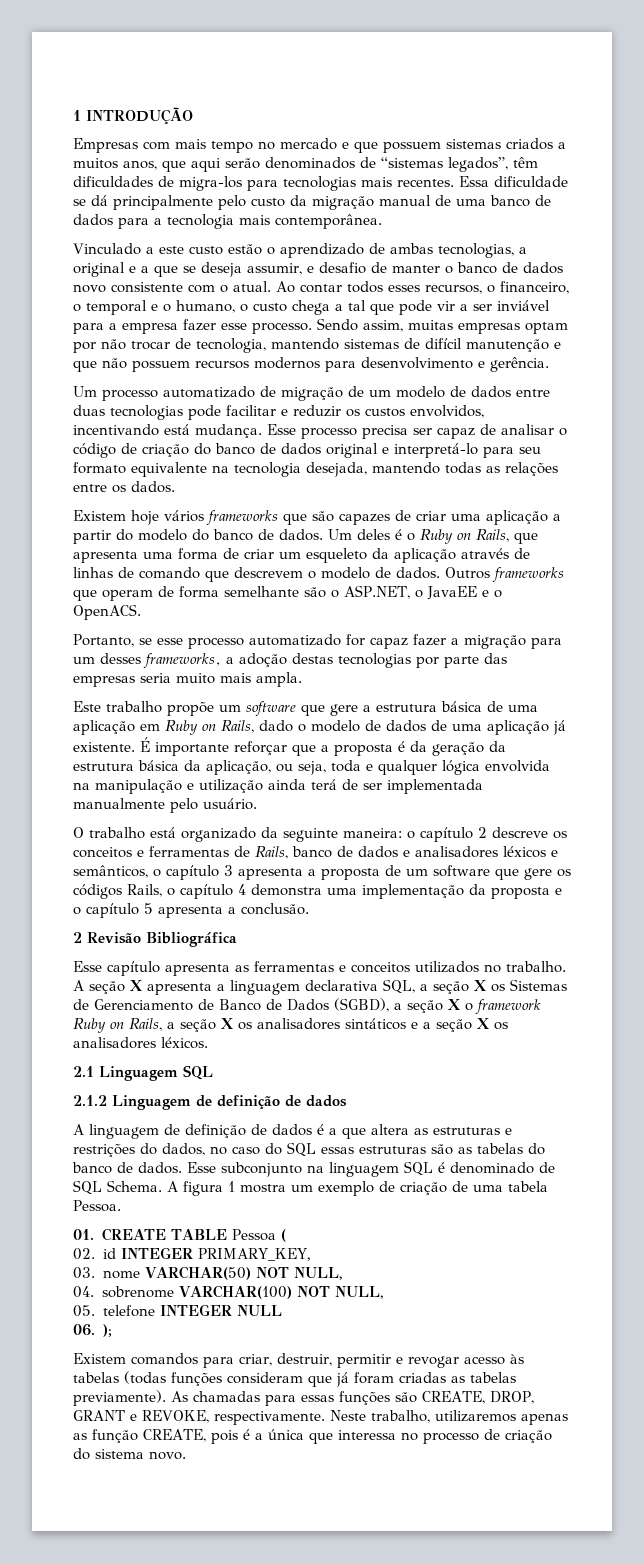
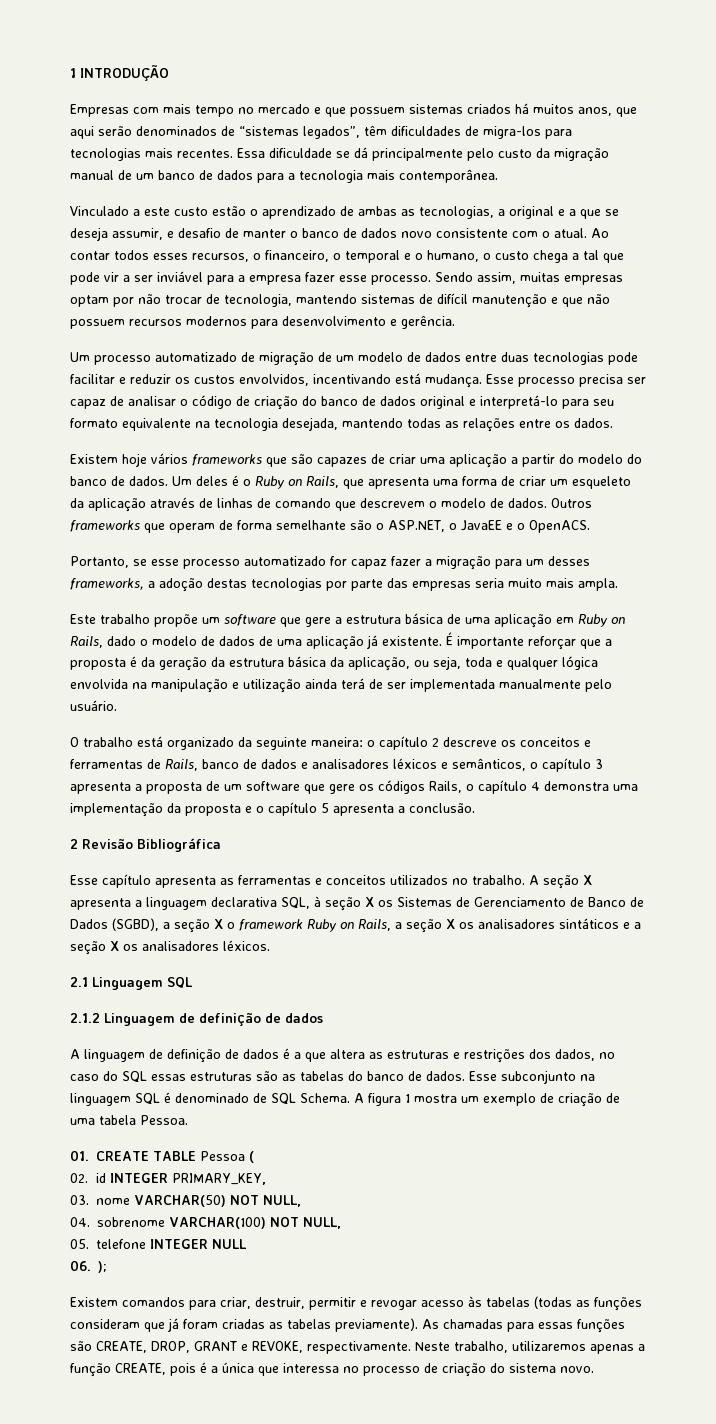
[558,142,566,149] a -> [515,103,529,114] há
[456,199,486,206] uma -> [136,173,154,180] um
(433, 248) none -> [401,209,415,216] as
[420,984,428,991] a -> [314,896,321,907] à
[140,1143,157,1155] do -> [529,1049,551,1059] dos
(166, 1377) none -> [576,1300,590,1307] as
[73,1433,87,1440] as -> [638,1344,645,1351] a

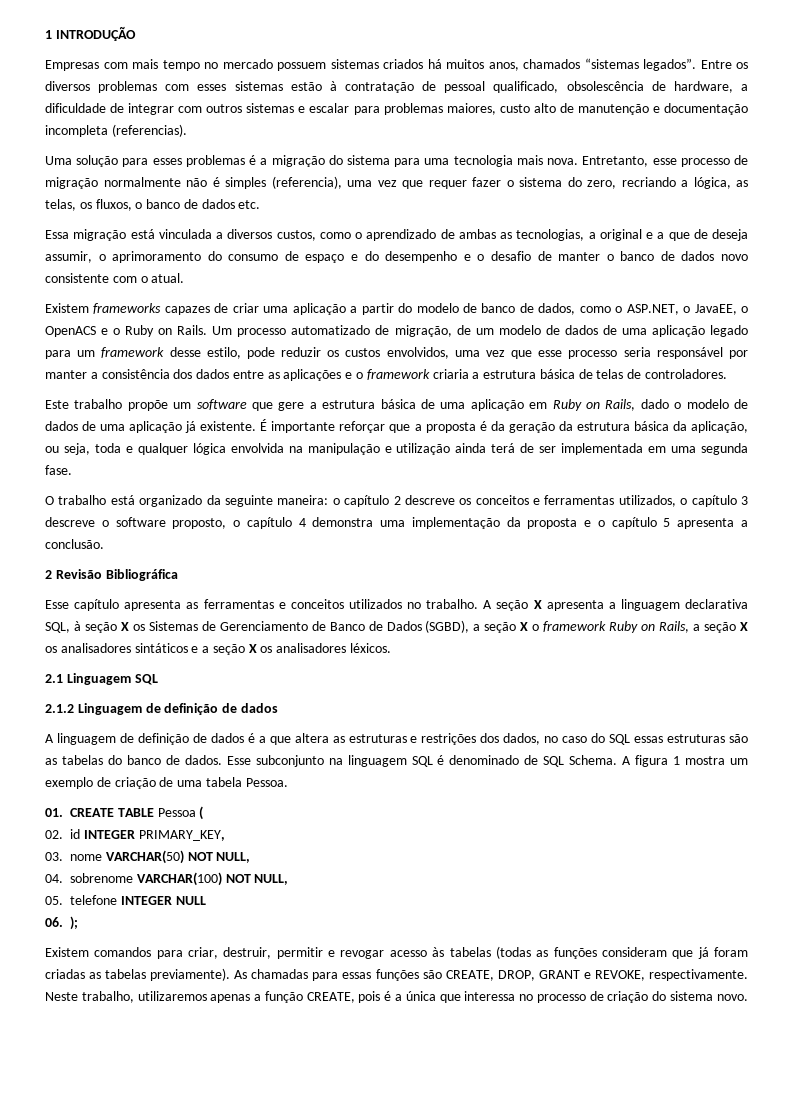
[314,107,346,117] e que -> (273, 64) none
[616,107,637,117] [70,125,572,139] [70,147,609,162] [70,169,498,183] [70,206,246,216] que aqui serão denominados de “sistemas legados”, têm dificuldades de migra-los para tecnologias mais recentes. Essa dificuldade se dá principalmente pelo custo da migração manual de um banco de dados para a tecnologia mais contemporânea. // Vinculado a este custo estão -> [523,58,748,71] [45,81,748,93] [45,103,748,115] [45,124,187,137] [45,155,748,167] [45,176,748,189] [45,199,261,211] [45,229,351,241] chamados “sistemas legados”. Entre os diversos problemas com esses sistemas estão à contratação de pessoal qualificado, obsolescência de hardware, a dificuldade de integrar com outros sistemas e escalar para problemas maiores, custo alto de manutenção e documentação incompleta (referencias). // Uma solução para esses problemas é a migração do sistema para uma tecnologia mais nova. Entretanto, esse processo de migração normalmente não é simples (referencia), uma vez que requer fazer o sistema do zero, recriando a lógica, as telas, os fluxos, o banco de dados etc. // Essa migração está vinculada a diversos custos, como
[605,209,619,216] se -> [693,229,708,239] de
[167,231,174,238] e -> [98,251,485,263] o aprimoramento do consumo de espaço e do desempenho e o
[591,228,609,238] [70,250,624,263] [70,271,623,285] [70,293,610,308] [70,315,455,329] [70,352,638,366] [70,373,646,388] [70,395,614,410] [70,417,613,432] [70,453,313,467] Ao contar todos esses recursos, o financeiro, o temporal e o humano, o custo chega a tal que pode vir a ser inviável para a empresa fazer esse processo. Sendo assim, muitas empresas optam por não trocar de tecnologia, mantendo sistemas de difícil manutenção e que não possuem recursos modernos para desenvolvimento e gerência. // Um processo automatizado de migração de um modelo de dados entre duas tecnologias pode facilitar e reduzir os custos envolvidos, incentivando está mudança. Esse processo precisa ser capaz de analisar o código de criação do banco de dados original e interpretá-lo para seu formato equivalente na tecnologia desejada, mantendo todas as relações entre os dados. // Existem hoje vários frameworks que são -> [45,303,162,314] // Existem frameworks
[627,454,642,464] [70,475,631,489] [70,497,592,512] [70,520,590,533] [70,556,590,570] [70,578,618,592] do banco de dados. Um deles é o Ruby on Rails, que apresenta uma forma de criar um esqueleto da aplicação através de linhas de comando que descrevem o modelo de dados. Outros frameworks que operam de forma semelhante são o ASP.NET, o JavaEE e o OpenACS. // Portanto, se esse processo automatizado for capaz fazer a migração para um desses frameworks, a adoção destas tecnologias por parte das empresas seria muito mais ampla. -> [462,303,749,315] [45,325,748,337] [45,347,748,359] [45,369,728,381] de banco de dados, como o ASP.NET, o JavaEE, o OpenACS e o Ruby on Rails. Um processo automatizado de migração, de um modelo de dados de uma aplicação legado para um framework desse estilo, pode reduzir os custos envolvidos, uma vez que esse processo seria responsável por manter a consistência dos dados entre as aplicações e o framework criaria a estrutura básica de telas de controladores.
[499,679,612,692] [70,700,117,711] manualmente pelo usuário. -> [648,443,749,455] [45,465,72,475] em uma segunda fase.
[147,758,603,772] [70,780,462,794] de Rails, banco de dados e analisadores léxicos e semânticos, o capítulo 3 apresenta a proposta de um software que gere os códigos Rails, -> [618,495,749,507] [45,517,227,529] utilizados, o capítulo 3 descreve o software proposto,

